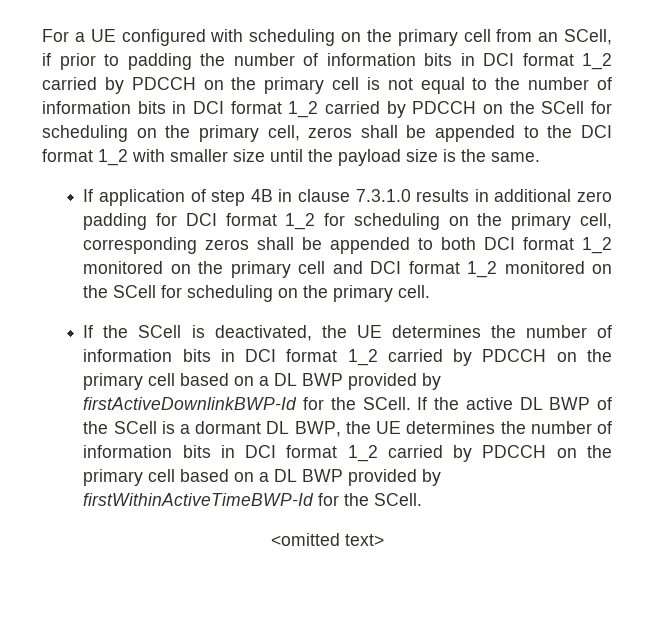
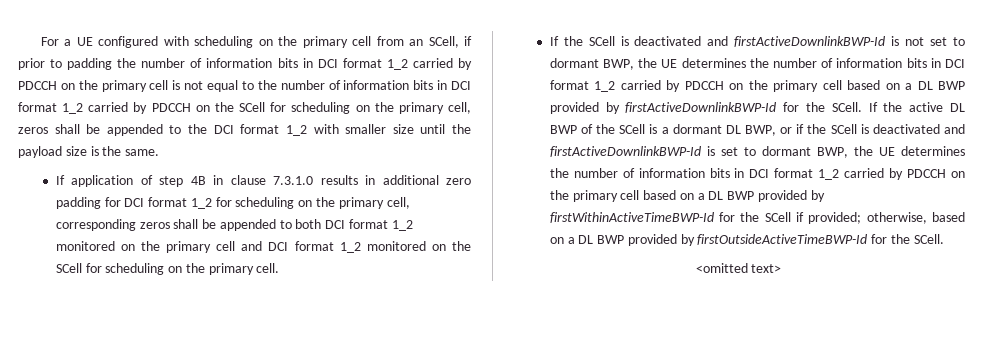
[214,325,312,341] deactivated, -> [634,36,965,47] [549,58,635,70] deactivated and firstActiveDownlinkBWP-Id is not set to dormant BWP,
(341, 429) none -> [780,124,965,134] [549,146,848,158] or if the SCell is deactivated and firstActiveDownlinkBWP-Id is set to dormant BWP,
(370, 499) none -> [764,212,965,224] [549,234,911,246] SCell if provided; otherwise, based on a DL BWP provided by firstOutsideActiveTimeBWP-Id for the

